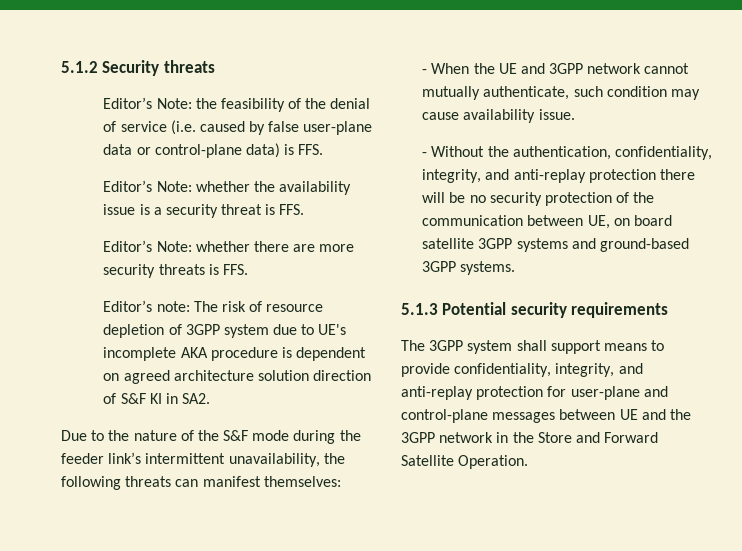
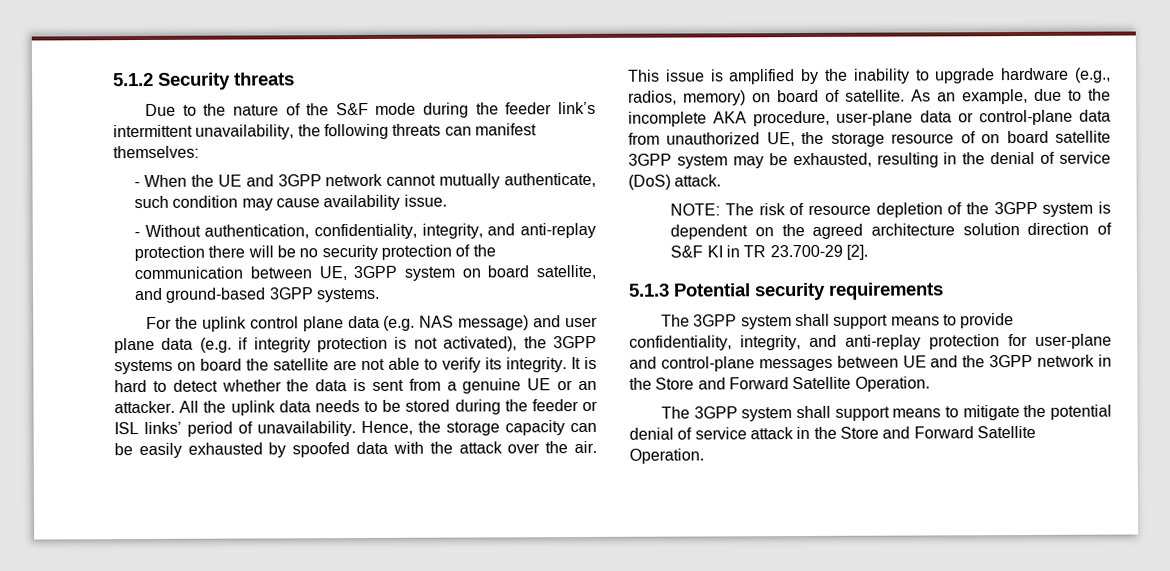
[103,97,371,112] [103,120,373,135] [103,143,324,158] [103,180,352,195] [103,204,305,218] [103,240,355,252] [103,264,248,278] [103,300,324,312] [103,324,347,338] [103,347,367,361] [103,370,372,384] [103,393,211,404] // Editor’s Note: the feasibility of the denial of service (i.e. caused by false user-plane data or control-plane data) is FFS. // Editor’s Note: whether the availability issue is a security threat is FFS. // Editor’s Note: whether there are more security threats is FFS. // Editor’s note: The risk of resource depletion of 3GPP system due to UE's incomplete AKA procedure is dependent on agreed architecture solution direction of S&F KI in SA2. -> (295, 79) none
[487,146,509,157] the -> (201, 230) none
[613,215,672,226] [422,238,689,252] [422,261,516,275] on board satellite 3GPP systems and ground-based 3GPP systems. -> [353,264,596,281] [135,287,381,303] [145,315,598,332] [114,335,597,354] [114,356,597,375] [114,378,598,394] [114,399,598,416] [114,420,597,437] [114,440,597,459] [628,67,1111,85] [628,88,1111,106] [628,109,1111,127] [628,130,1111,147] [628,151,1111,169] [628,174,722,190] [670,201,1111,218] [670,222,1112,240] [670,244,868,260] 3GPP system on board satellite, and ground-based 3GPP systems. // For the uplink control plane data (e.g. NAS message) and user plane data (e.g. if integrity protection is not activated), the 3GPP systems on board the satellite are not able to verify its integrity. It is hard to detect whether the data is sent from a genuine UE or an attacker. All the uplink data needs to be stored during the feeder or ISL links’ period of unavailability. Hence, the storage capacity can be easily exhausted by spoofed data with the attack over the air. This issue is amplified by the inability to upgrade hardware (e.g., radios, memory) on board of satellite. As an example, due to the incomplete AKA procedure, user-plane data or control-plane data from unauthorized UE, the storage resource of on board satellite 3GPP system may be exhausted, resulting in the denial of service (DoS) attack. // NOTE: The risk of resource depletion of the 3GPP system is dependent on the agreed architecture solution direction of S&F KI in TR 23.700-29 [2].
(529, 462) none -> [660,404,1112,422] [629,425,1036,440] [629,448,704,464] // The 3GPP system shall support means to mitigate the potential denial of service attack in the Store and Forward Satellite Operation.

